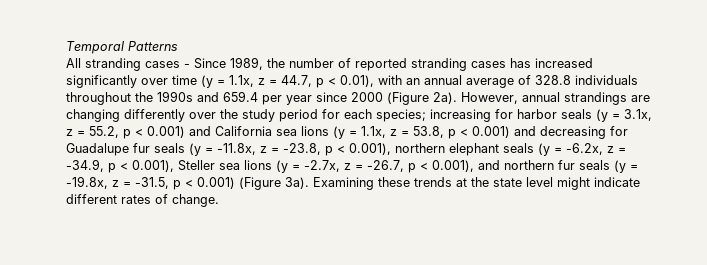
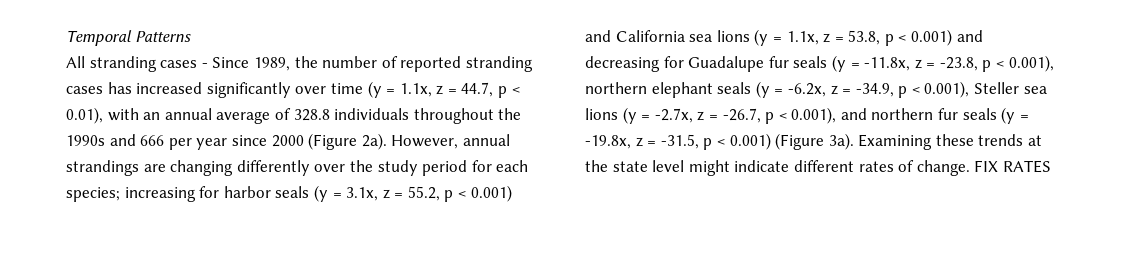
[223,91,258,102] 659.4 -> [140,135,165,146] 666
(219, 200) none -> [974,160,1051,173] FIX RATES

